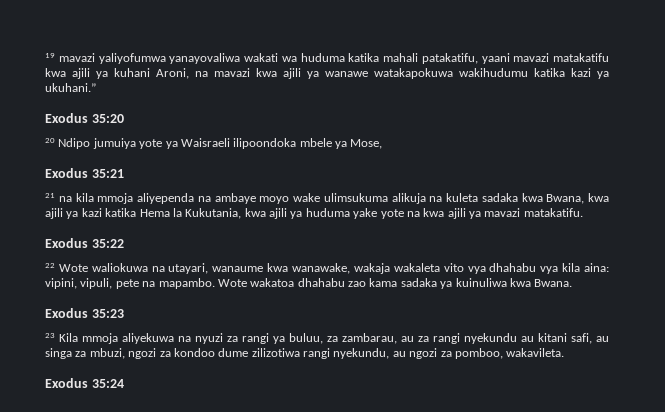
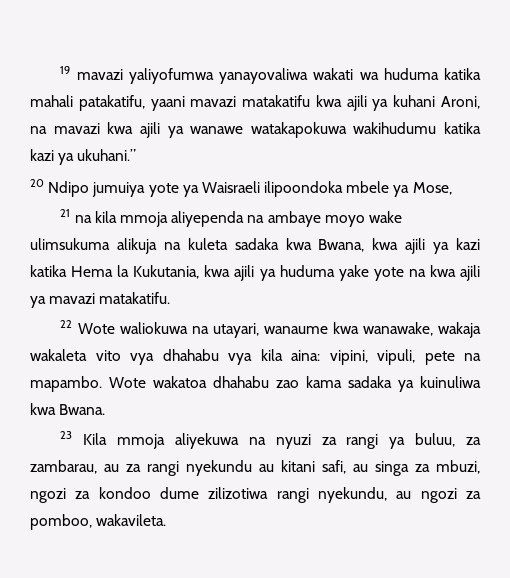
[45,113,124,123] // Exodus 35:20 -> (137, 155) none
[45,168,124,178] // Exodus 35:21 -> (452, 188) none
[45,238,124,248] // Exodus 35:22 -> (171, 298) none
[45,308,124,318] // Exodus 35:23 -> (106, 409) none
[45,378,124,388] // Exodus 35:24 -> (167, 520) none

